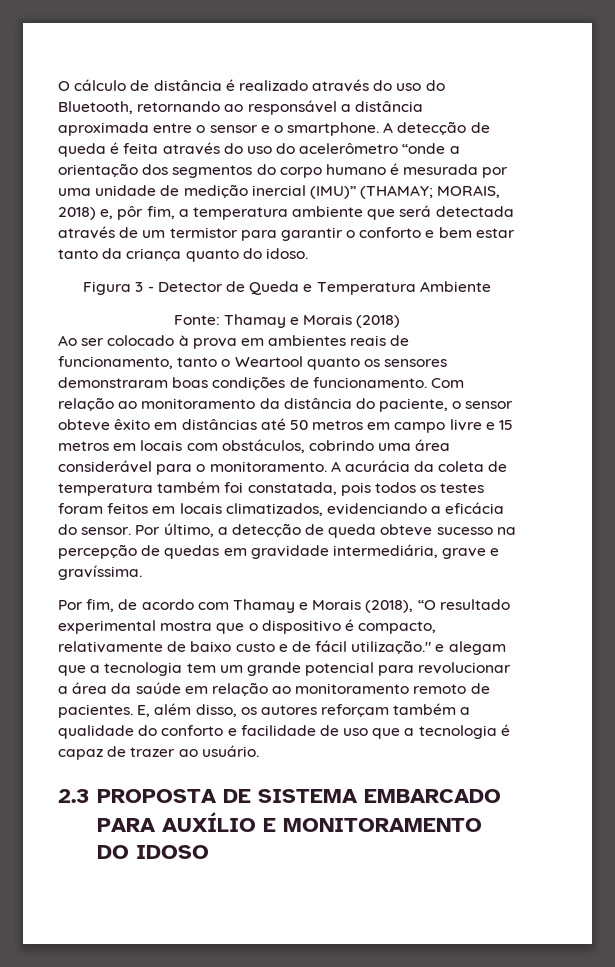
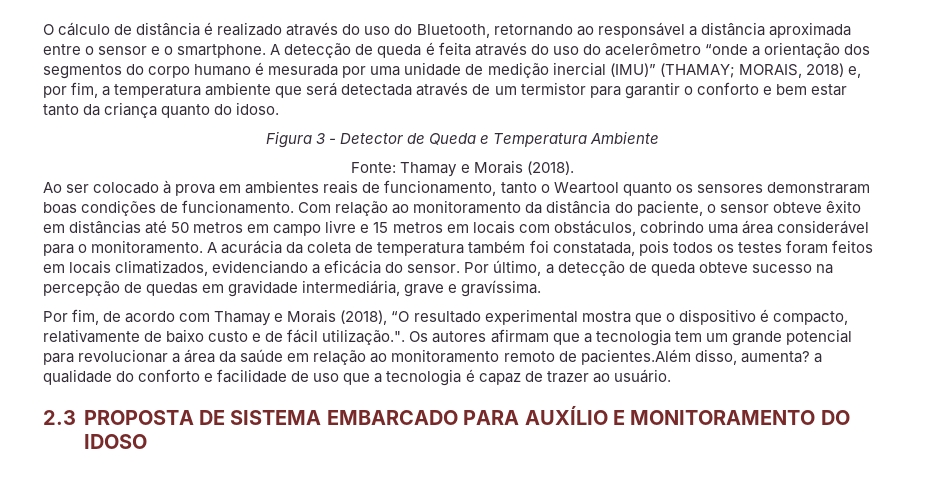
[117,206,144,220] pôr -> [43,86,67,98] por
[356,315,401,328] (2018) -> [526,161,574,175] (2018).
[351,640,506,655] utilização." e alegam -> [322,329,549,345] utilização.". Os autores afirmam
[58,703,457,718] pacientes. E, além disso, os autores reforçam também -> [580,349,810,365] pacientes.Além disso, aumenta?

